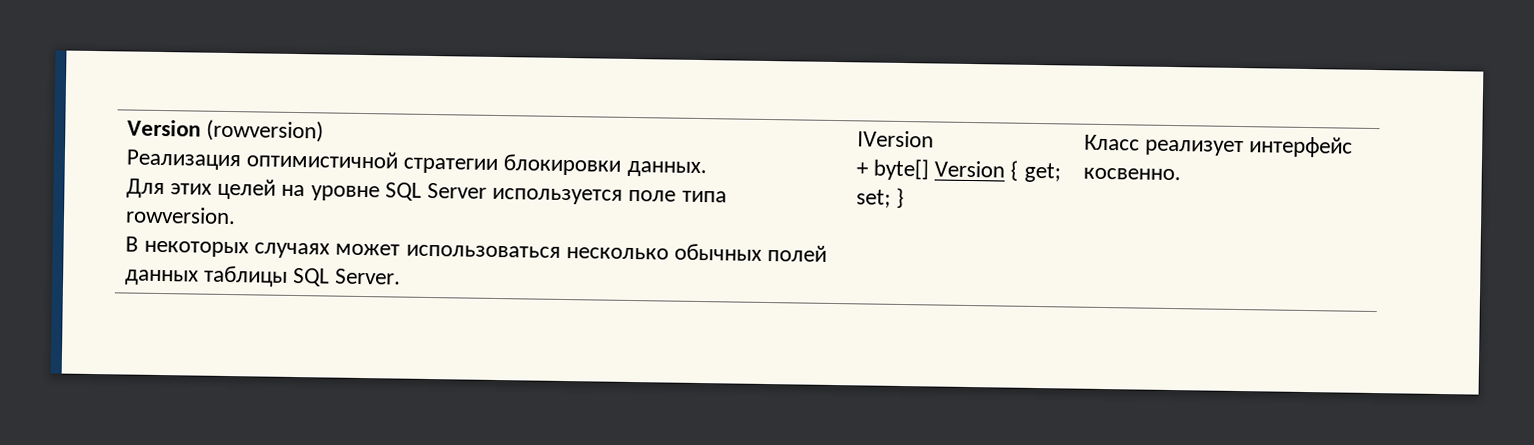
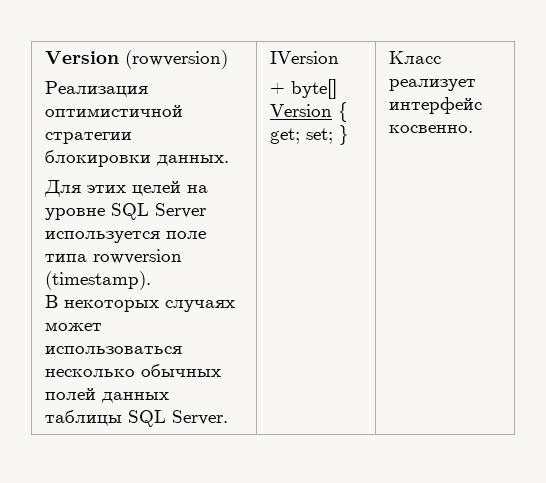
[124,206,236,225] rowversion. -> [92,249,182,264] [44,271,151,290] rowversion (timestamp).

